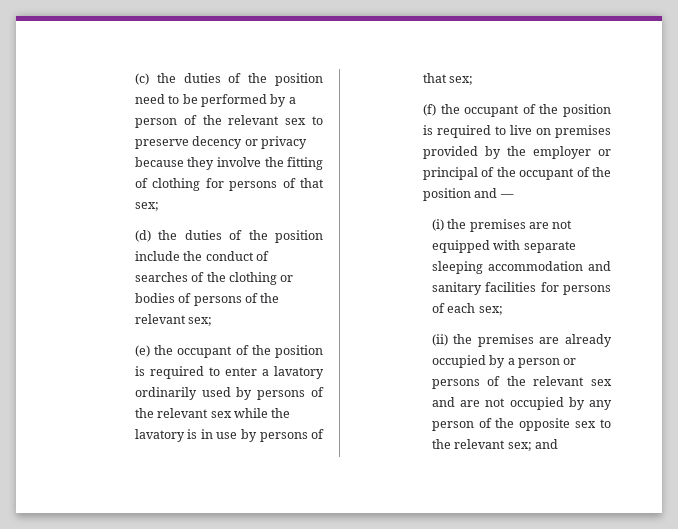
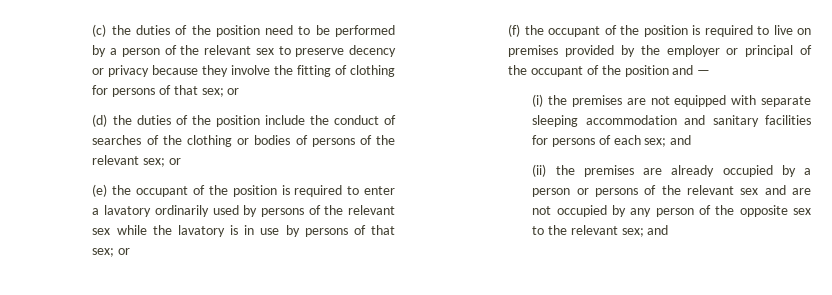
(159, 206) none -> [227,88,240,95] or
(213, 321) none -> [169,158,182,165] or
(474, 80) none -> [118,248,131,255] or
(503, 310) none -> [670,135,692,145] and

